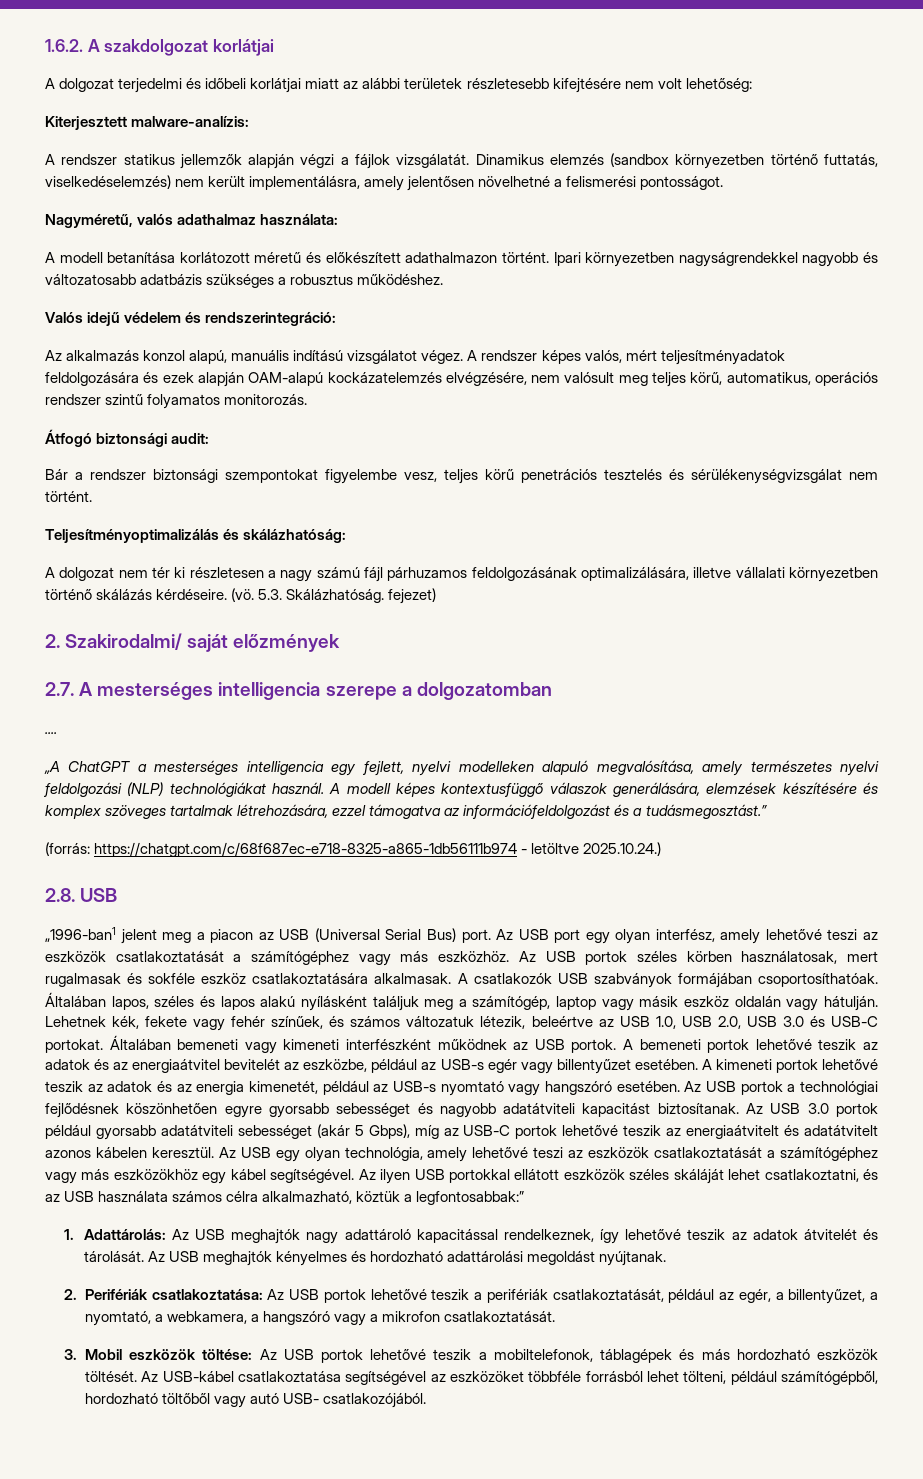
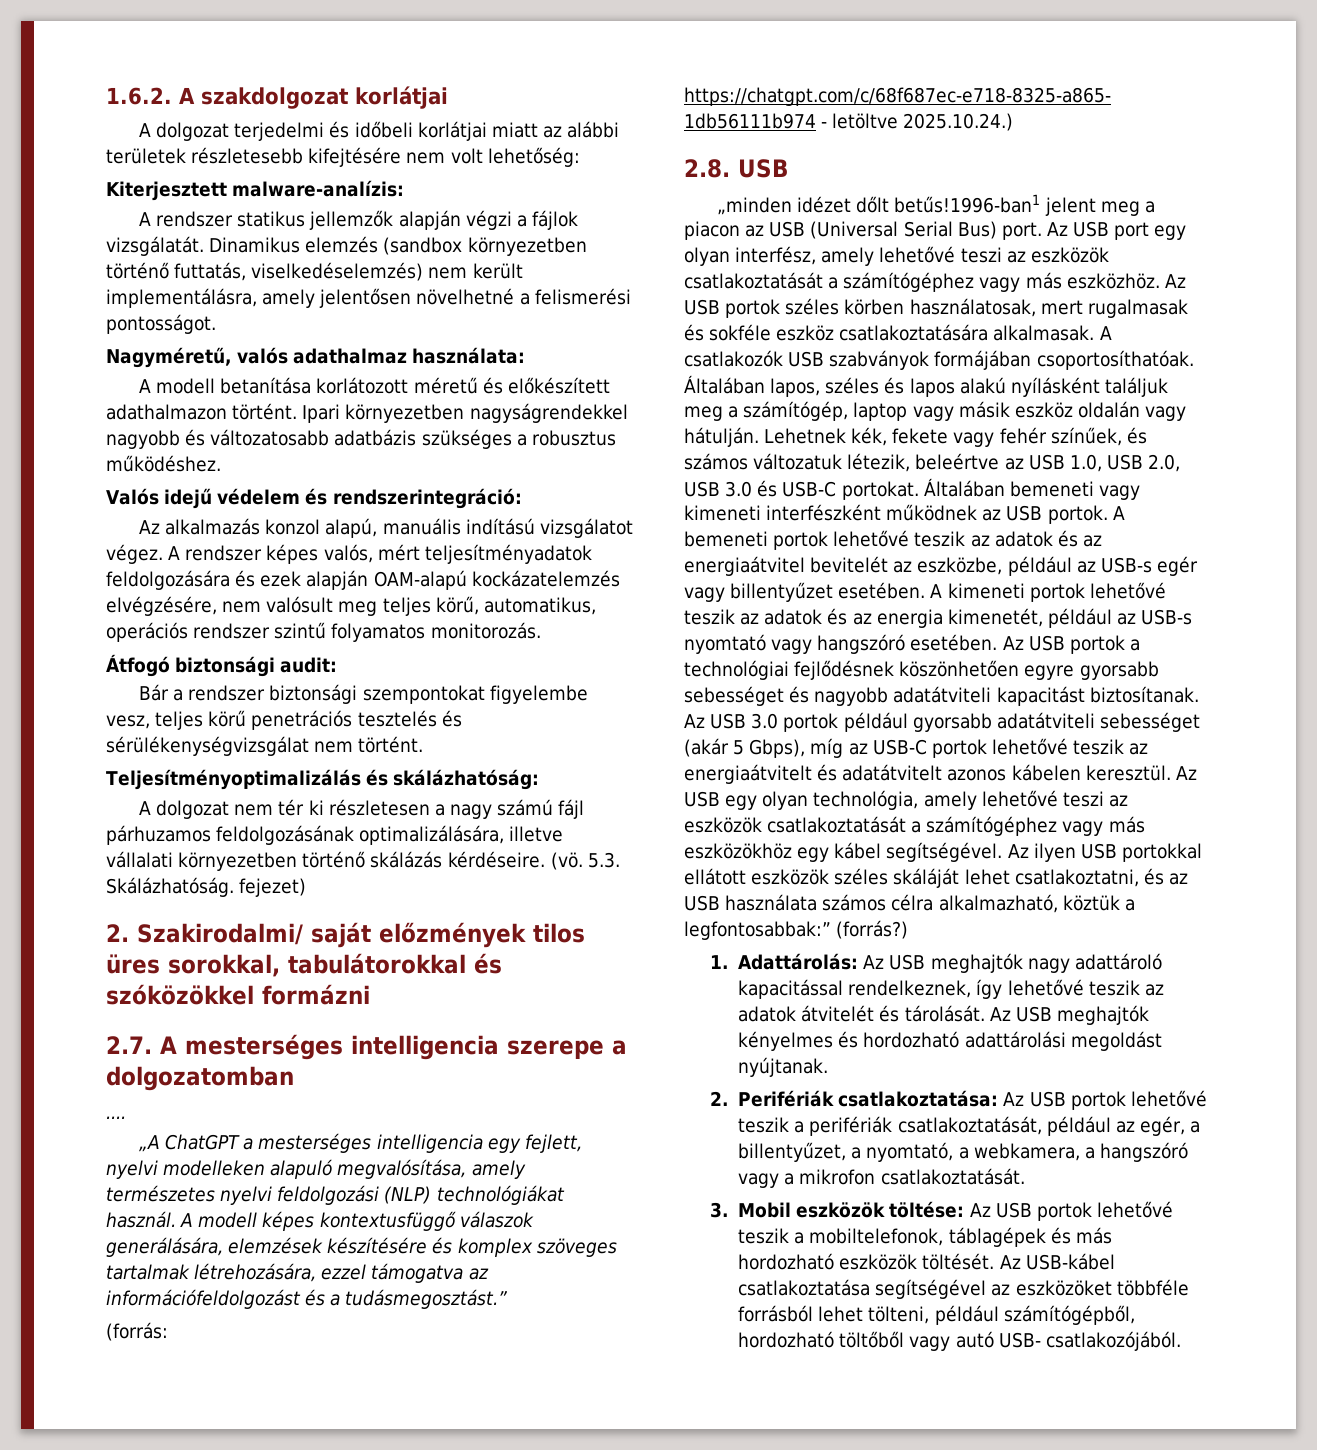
(341, 643) none -> [533,923,585,943] [106,953,502,977] [106,984,370,1005] tilos üres sorokkal, tabulátorokkal és szóközökkel formázni
[45,927,116,942] „1996-ban1 -> [717,194,1041,215] „minden idézet dőlt betűs!1996-ban1
(525, 1198) none -> [836,920,909,939] (forrás?)

